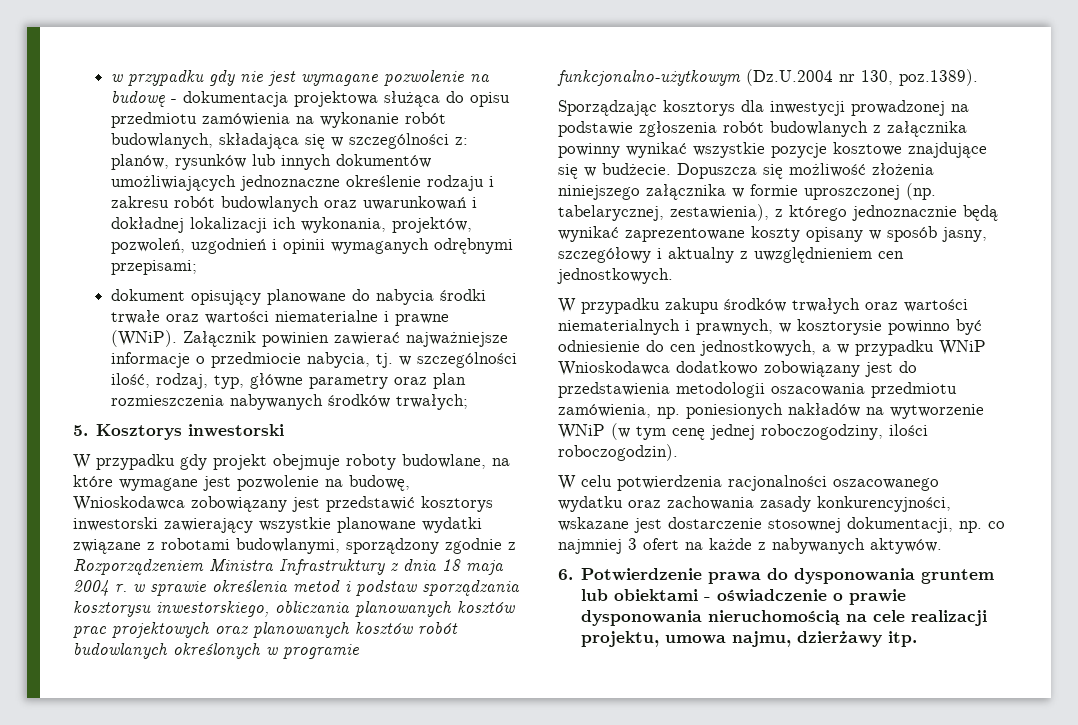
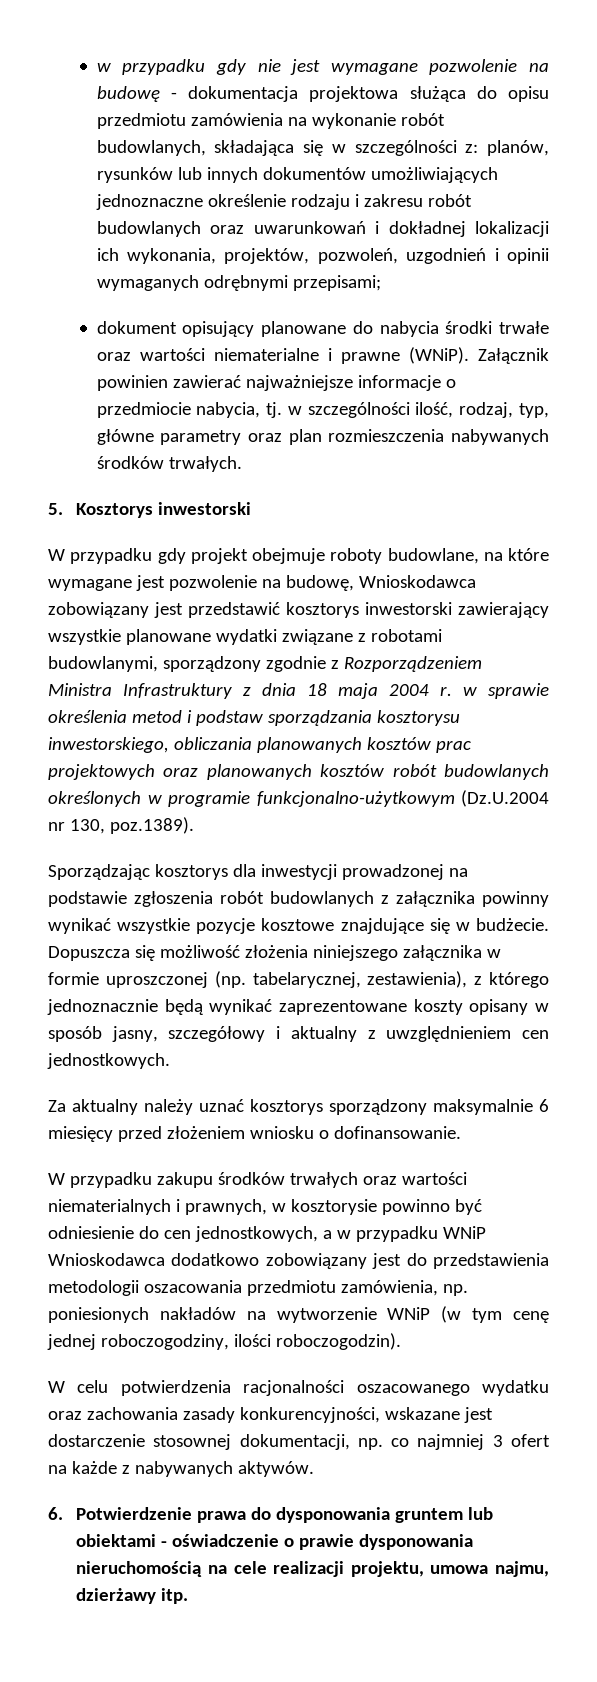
[396,394,469,410] trwałych; -> [168,456,242,472] trwałych.
(673, 276) none -> [48,1099,549,1115] [48,1126,461,1142] // Za aktualny należy uznać kosztorys sporządzony maksymalnie 6 miesięcy przed złożeniem wniosku o dofinansowanie.

